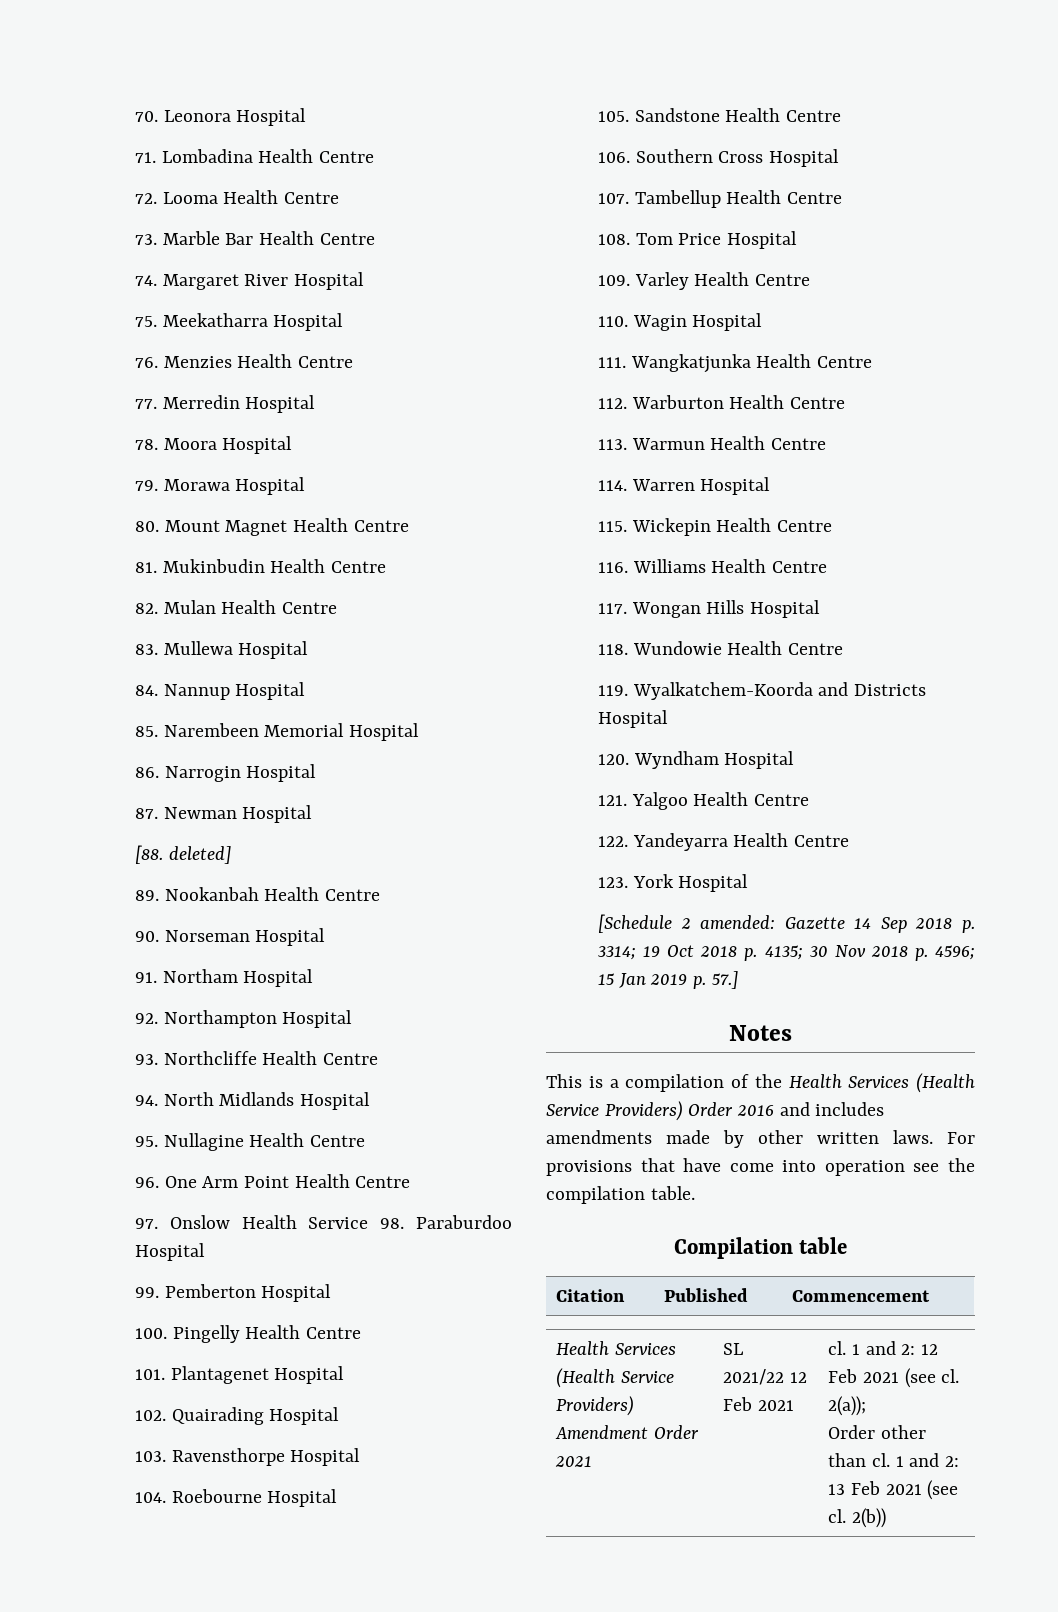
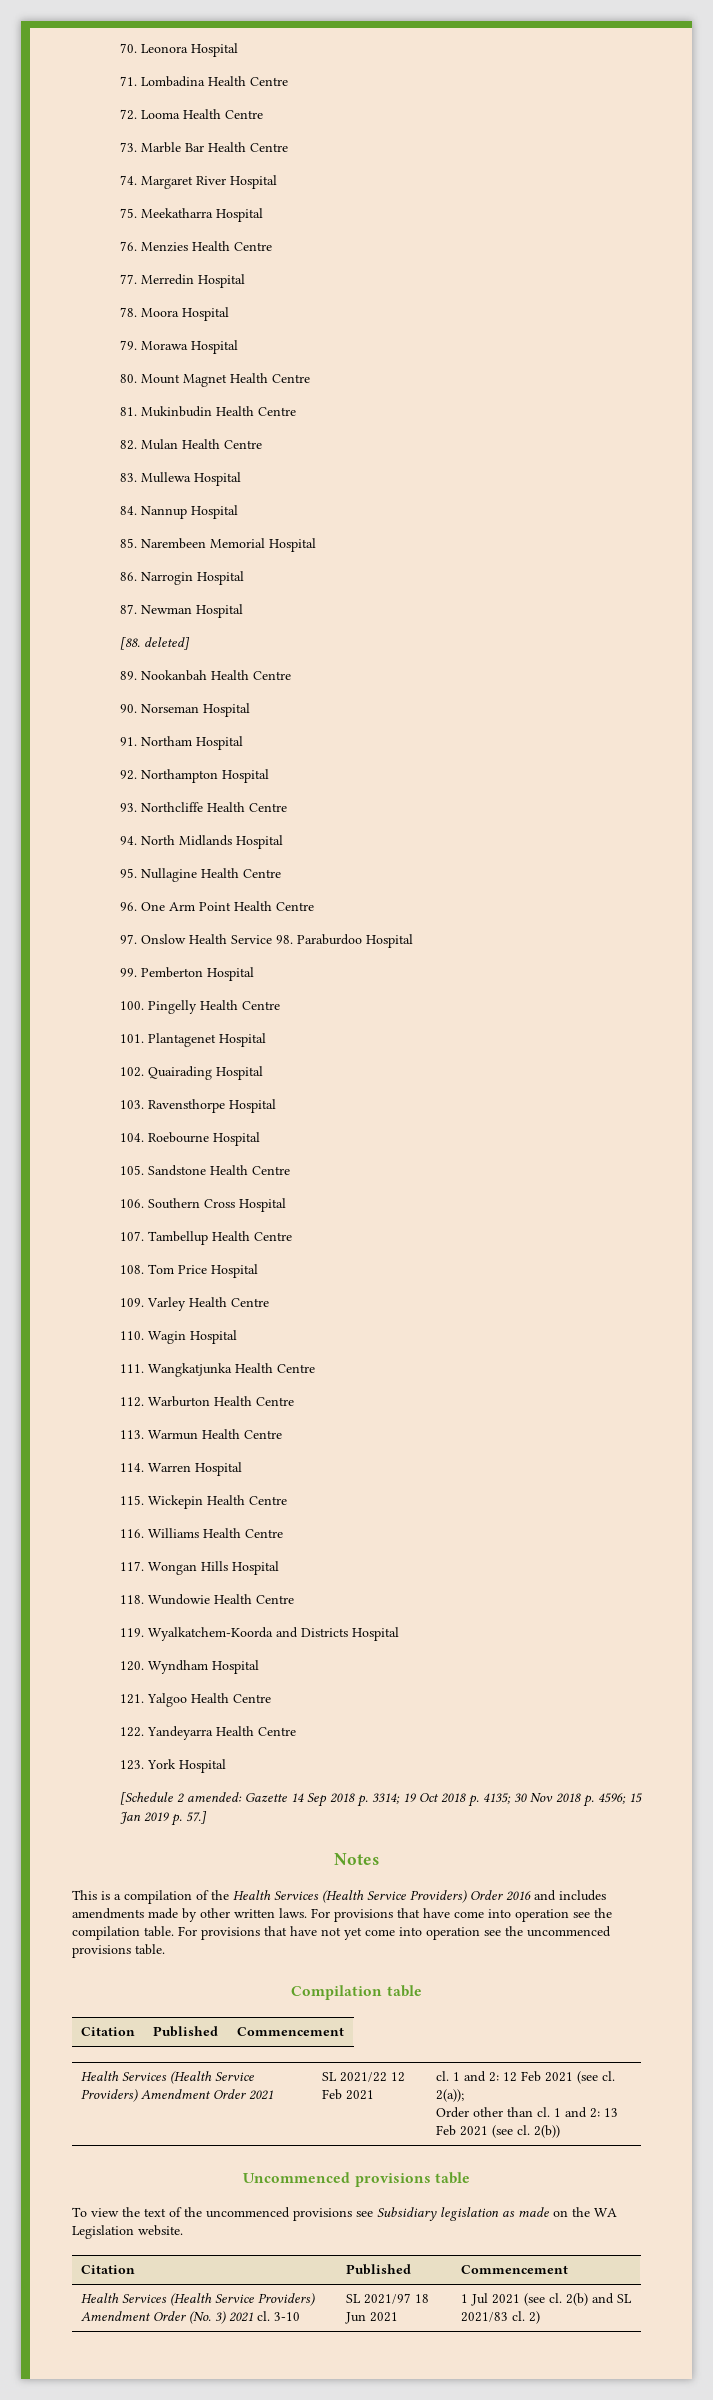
(695, 1193) none -> [178,1926,611,1940] [72,1944,165,1958] For provisions that have not yet come into operation see the uncommenced provisions table.
(886, 1518) none -> [243,2172,470,2187] [72,2207,617,2221] [72,2225,183,2239] [80,2265,135,2274] [345,2264,411,2275] [460,2265,568,2274] [80,2293,315,2306] [80,2311,300,2324] [345,2293,429,2304] [344,2312,398,2324] [460,2293,632,2306] [460,2311,540,2324] // Uncommenced provisions table // To view the text of the uncommenced provisions see Subsidiary legislation as made on the WA Legislation website. // Citation | Published | Commencement // Health Services (Health Service Providers) Amendment Order (No. 3) 2021 cl. 3-10 | SL 2021/97 18 Jun 2021 | 1 Jul 2021 (see cl. 2(b) and SL 2021/83 cl. 2)

